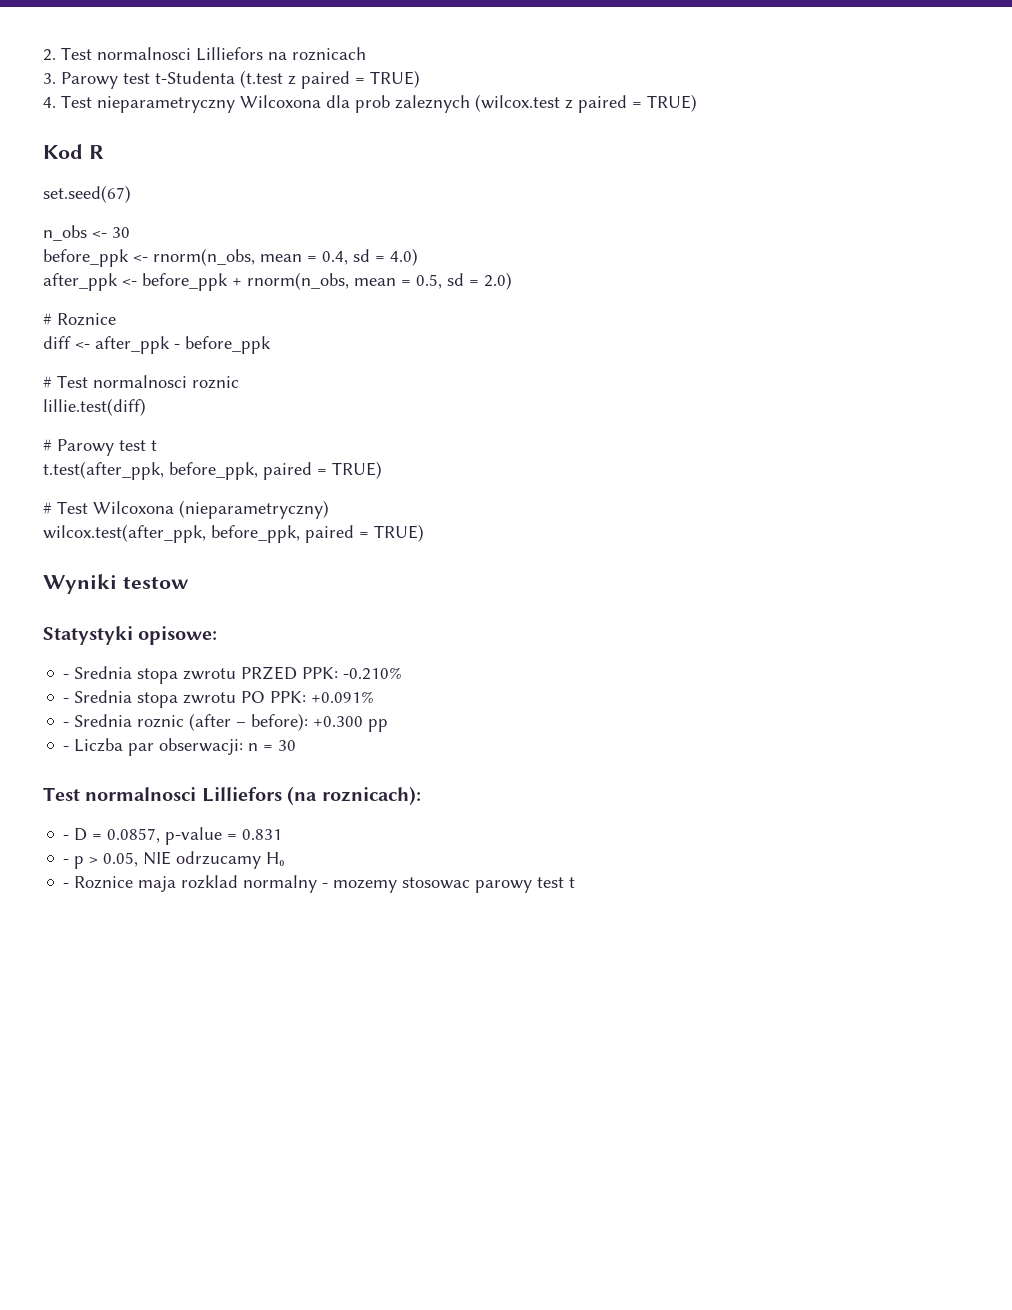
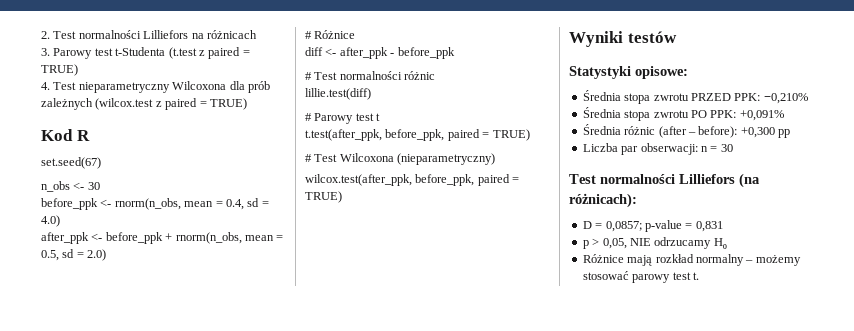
[97,47,191,60] normalnosci -> [78,30,141,39] normalności
[292,47,366,61] roznicach -> [206,30,257,39] różnicach
[355,95,470,113] prob zaleznych -> [247,81,270,93] [41,98,93,110] prób zależnych
[57,313,116,326] Roznice -> [314,30,356,39] Różnice
[93,375,239,389] normalnosci roznic -> [339,71,436,80] normalności różnic
[122,576,189,589] testow -> [627,31,677,43] testów
[63,666,133,679] - Srednia -> [582,90,621,101] Średnia
[343,667,403,680] [63,690,133,703] -0.210% // - Srednia -> [763,93,808,104] [582,107,621,118] −0,210% // Średnia
[311,691,375,703] [63,714,185,728] +0.091% // - Srednia roznic -> [739,110,784,121] [582,124,656,135] +0,091% // Średnia różnic
[313,716,364,727] +0.300 -> [740,127,775,138] +0,300
[63,746,70,751] - -> (790, 133) none
[85,787,197,801] normalnosci -> [600,174,675,184] normalności
[321,786,421,806] [63,835,70,840] roznicach): // - -> [569,193,637,208] różnicach): //
[107,828,161,843] 0.0857, -> [605,221,642,232] 0,0857;
[242,829,283,840] [63,859,70,864] 0.831 // - -> [695,221,723,232] 0,831 //
[103,852,139,867] 0.05, -> [602,238,627,249] 0,05,
[63,875,471,893] - Roznice maja rozklad normalny - mozemy stosowac -> [582,254,801,266] [582,271,629,280] Różnice mają rozkład normalny – możemy stosować
[569,877,576,888] t -> [692,272,699,280] t.

